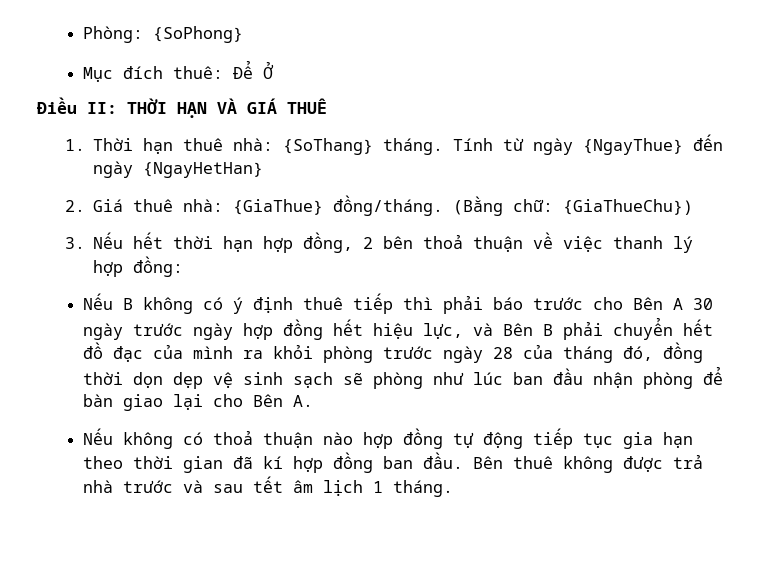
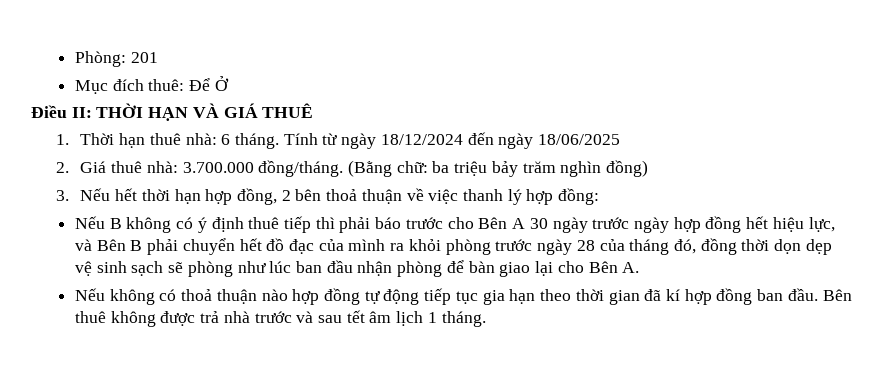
[153,26,244,43] {SoPhong} -> [130,52,158,63] 201
[283,138,374,155] {SoThang} -> [221,134,231,145] 6
[583,138,684,155] {NgayThue} -> [380,134,463,145] 18/12/2024
[143,162,264,178] {NgayHetHan} -> [538,134,621,145] 18/06/2025
[233,199,324,215] {GiaThue} -> [182,162,254,173] 3.700.000
[563,199,694,215] {GiaThueChu}) -> [432,160,649,177] ba triệu bảy trăm nghìn đồng)

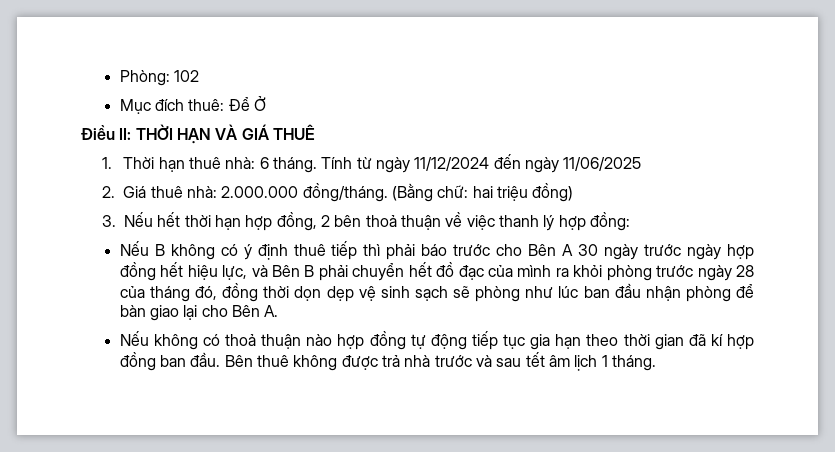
[130,52,158,63] 201 -> [174,70,200,82] 102
[380,134,463,145] 18/12/2024 -> [414,157,490,171] 11/12/2024
[538,134,621,145] 18/06/2025 -> [563,157,642,171] 11/06/2025
[182,162,254,173] 3.700.000 -> [221,186,299,198] 2.000.000
[432,161,602,177] ba triệu bảy trăm nghìn -> [472,186,528,201] hai triệu

